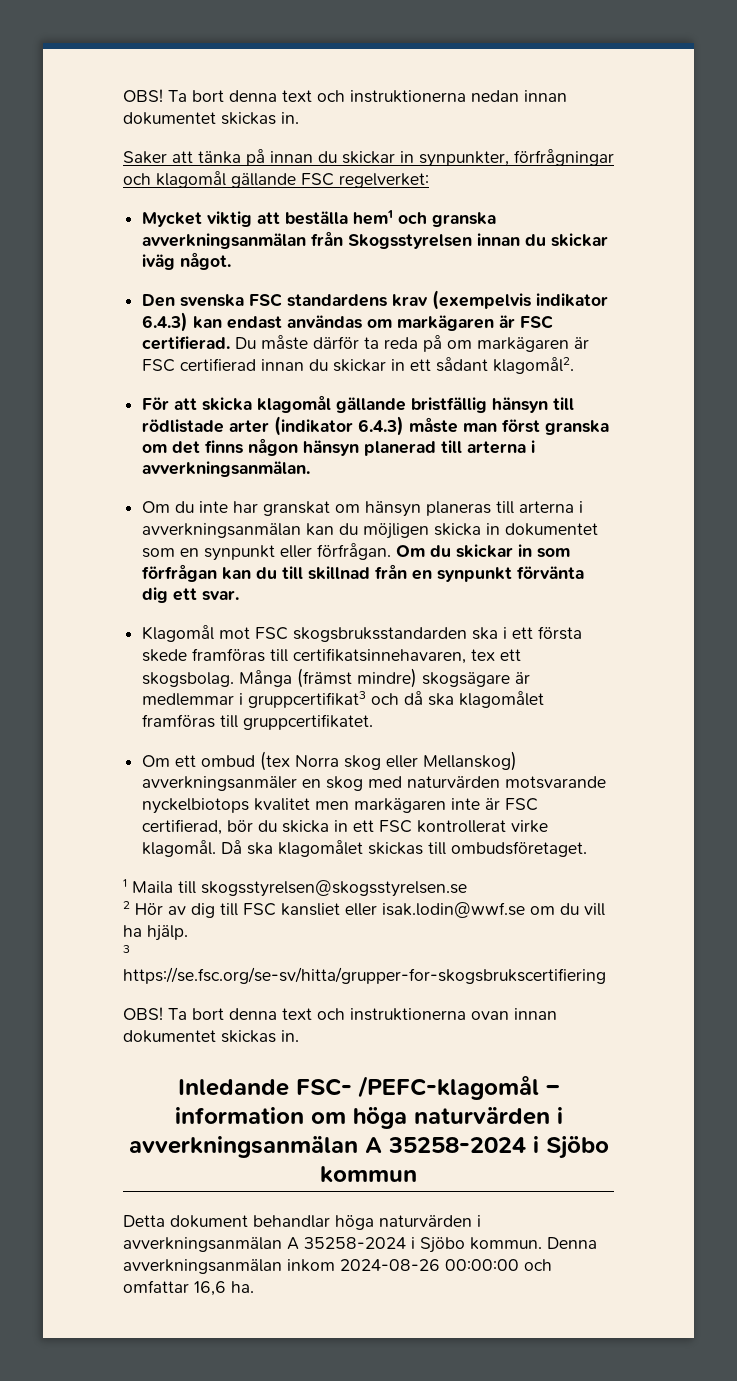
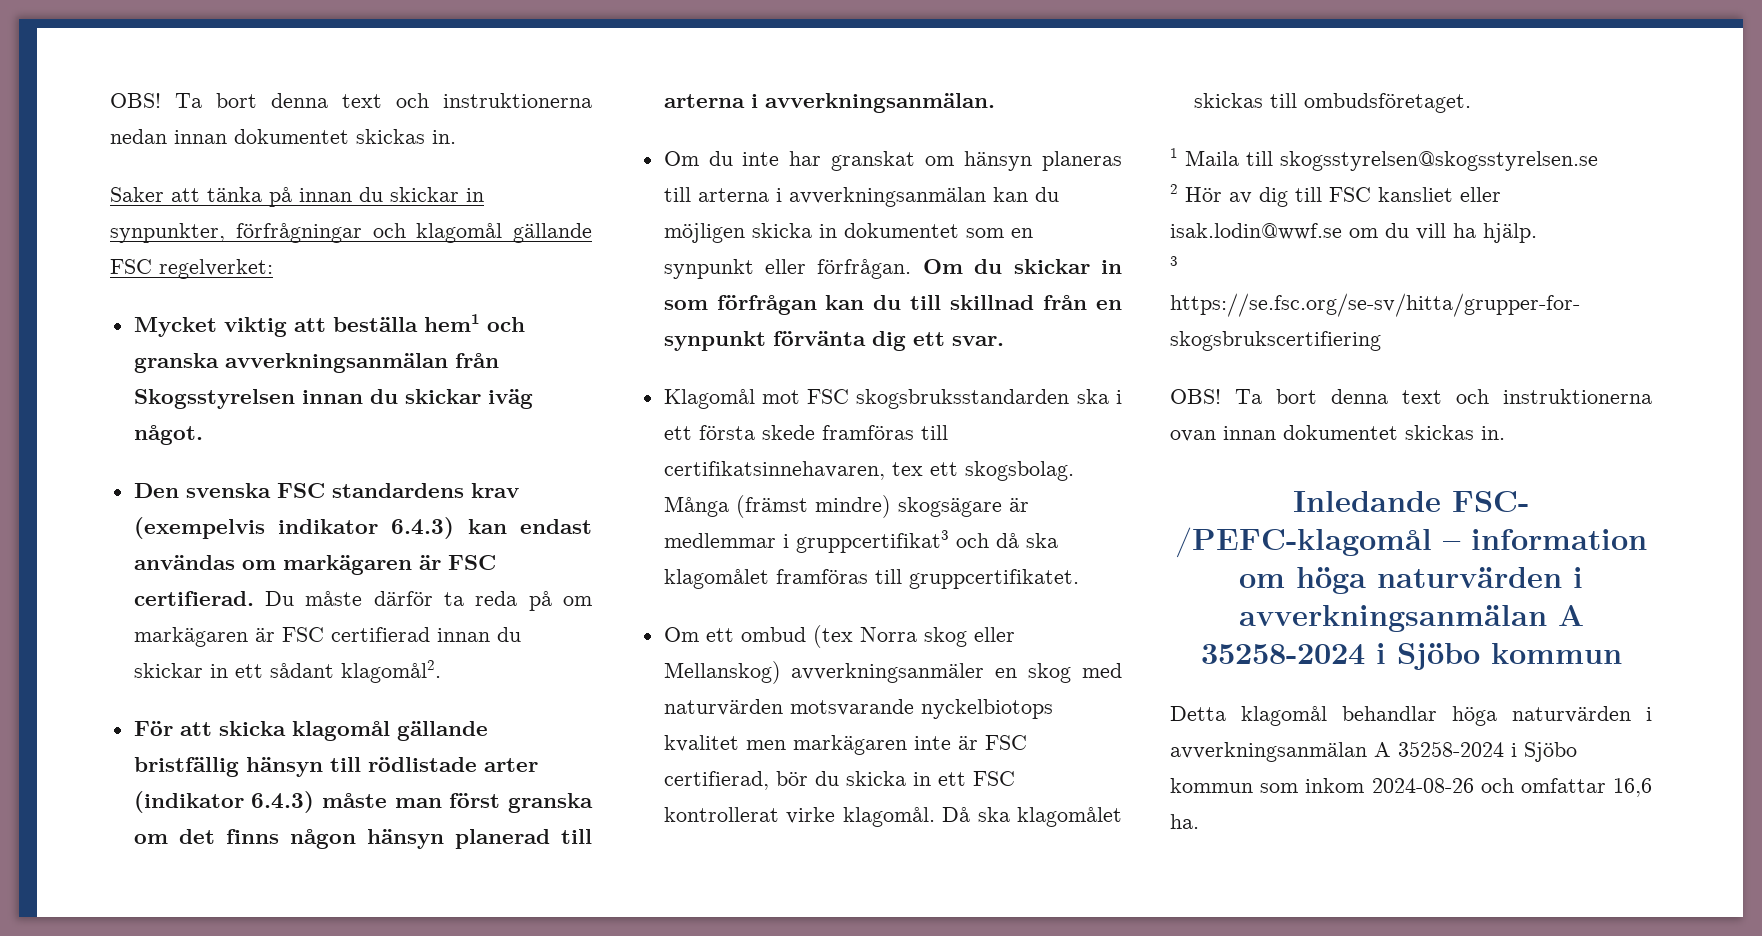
[170,1215,248,1228] dokument -> [1241,706,1327,726] klagomål
[470,1237,597,1250] [123,1259,282,1274] kommun. Denna avverkningsanmälan -> [1170,778,1299,793] kommun som
[445,1259,519,1271] 00:00:00 -> (1474, 785) none

